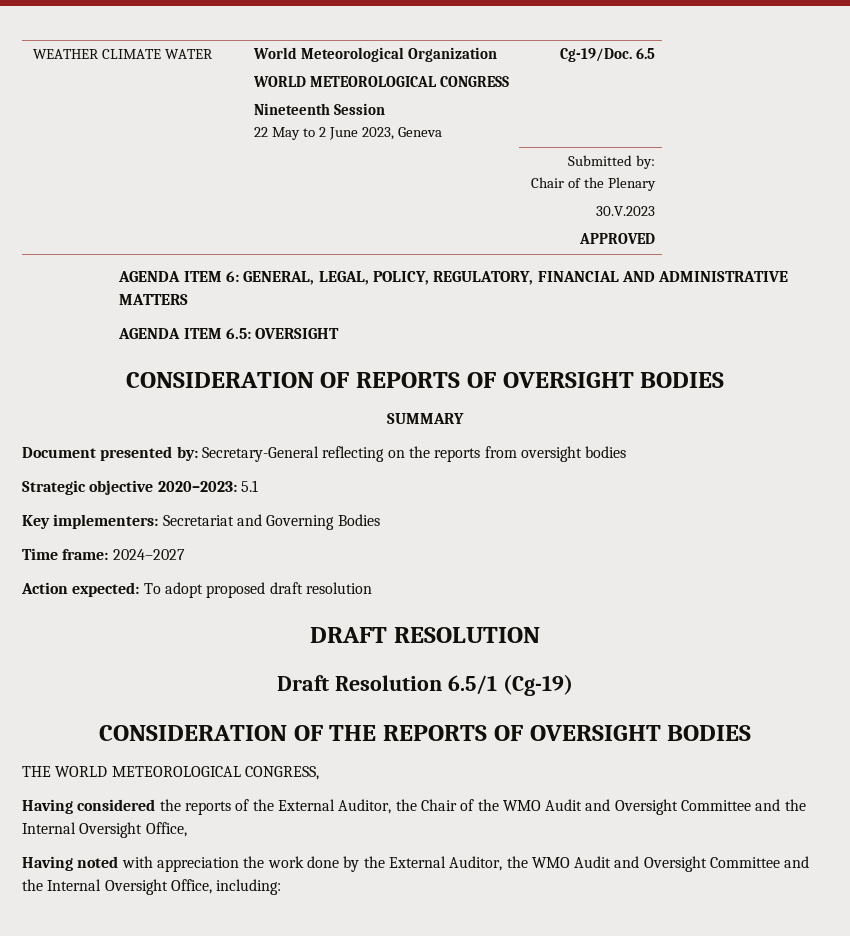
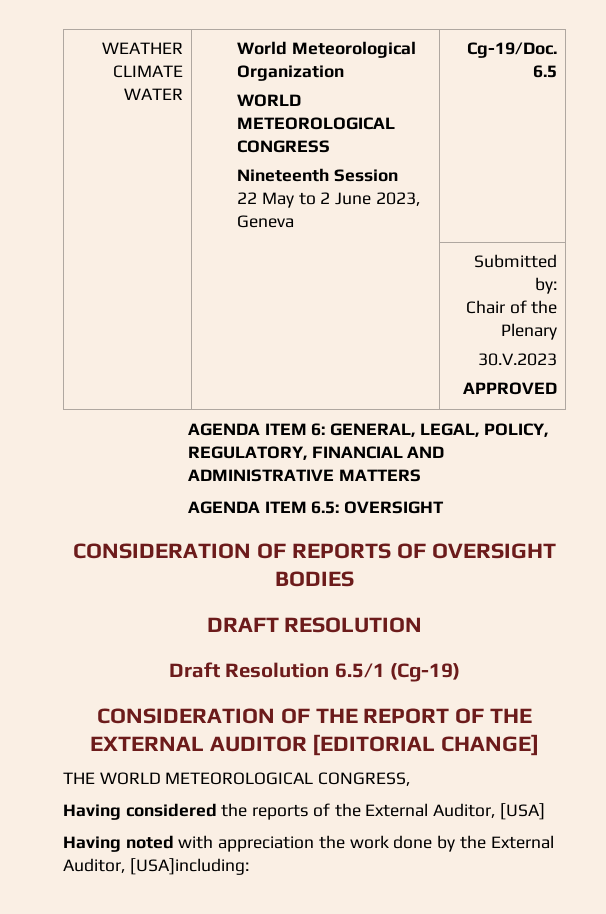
[387,413,464,424] [22,446,627,462] [22,480,258,495] [22,514,380,530] [22,548,185,560] [21,582,372,598] // SUMMARY // Document presented by: Secretary-General reflecting on the reports from oversight bodies // Strategic objective 2020–2023: 5.1 // Key implementers: Secretariat and Governing Bodies // Time frame: 2024–2027 // Action expected: To adopt proposed draft resolution -> (354, 579) none
[383,725,752,741] REPORTS OF OVERSIGHT BODIES -> [363,708,533,724] [89,734,540,756] REPORT OF THE EXTERNAL AUDITOR [EDITORIAL CHANGE]
[395,799,806,815] [22,822,187,838] the Chair of the WMO Audit and Oversight Committee and the Internal Oversight Office, -> [499,803,545,820] [USA]
[506,856,810,872] [22,879,282,895] the WMO Audit and Oversight Committee and the Internal Oversight Office, including: -> [129,858,249,875] [USA]including:

